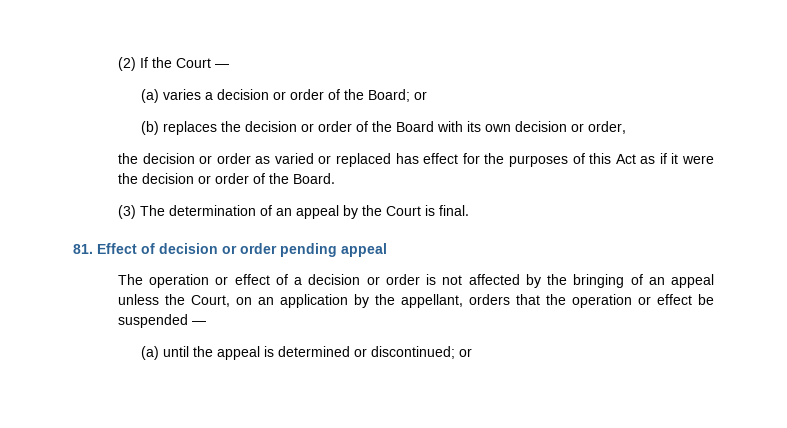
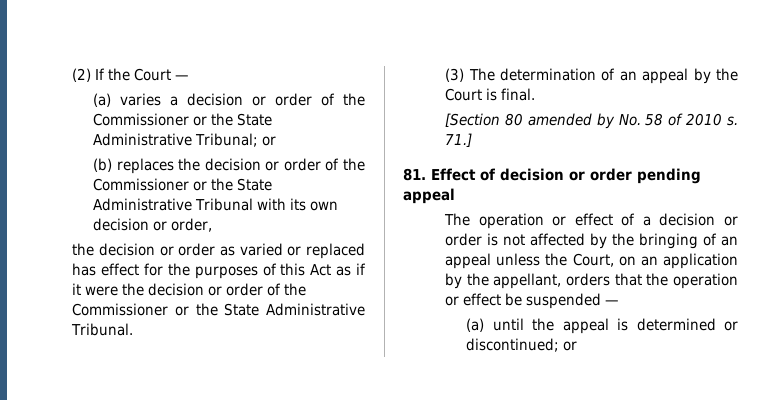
[367,89,410,102] Board; -> [93,113,273,126] [93,133,259,147] Commissioner or the State Administrative Tribunal;
[395,121,434,132] Board -> [93,178,273,191] [93,198,254,211] Commissioner or the State Administrative Tribunal
[293,173,336,184] Board. -> [72,303,365,316] [71,323,134,336] Commissioner or the State Administrative Tribunal.
(470, 210) none -> [445,113,739,129] [445,133,473,147] // [Section 80 amended by No. 58 of 2010 s. 71.]

